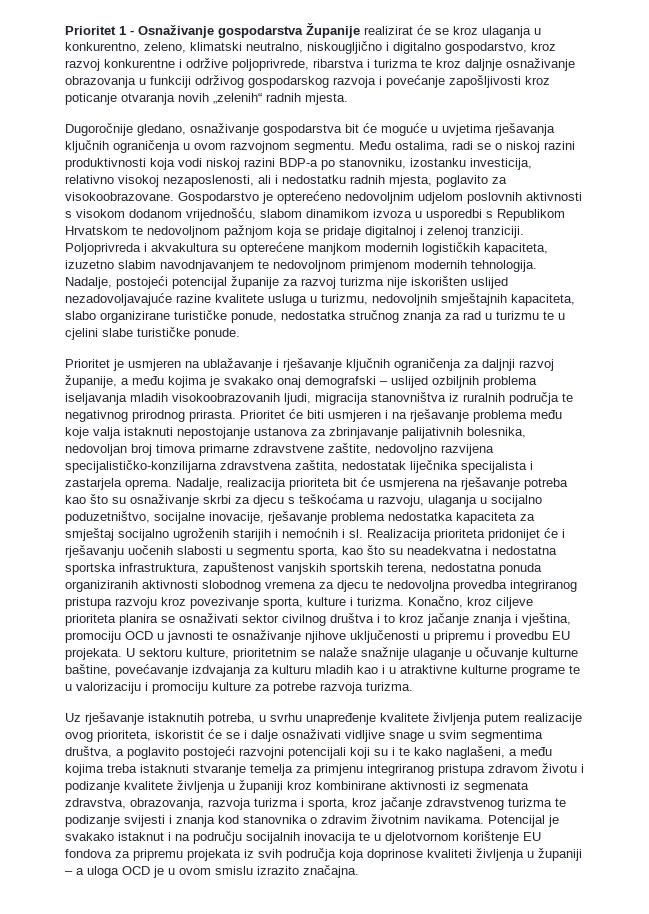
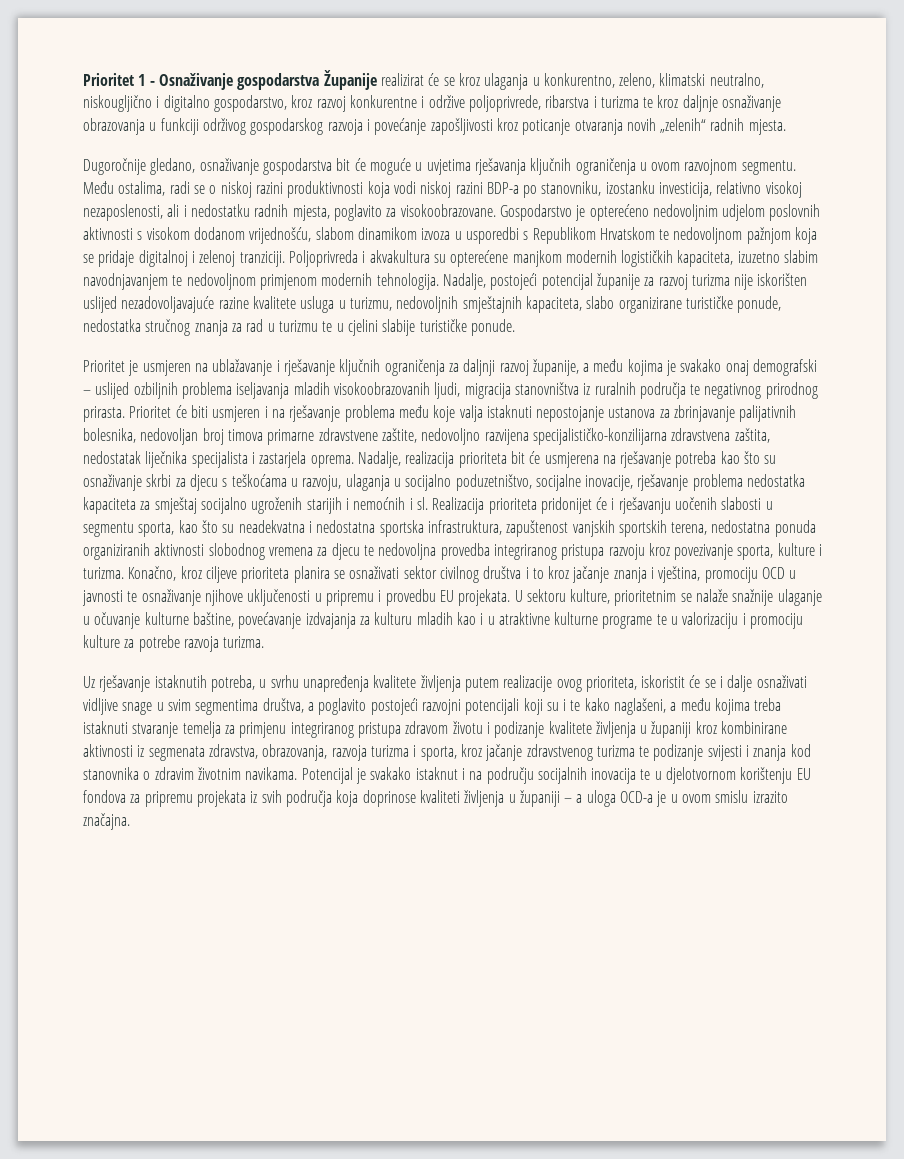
[102,328,133,337] slabe -> [382,319,416,336] slabije
[306,713,376,725] unapređenje -> [302,675,369,692] unapređenja
[463,831,519,844] korištenje -> [740,767,793,784] korištenju
[122,866,150,875] OCD -> [620,791,654,803] OCD-a

